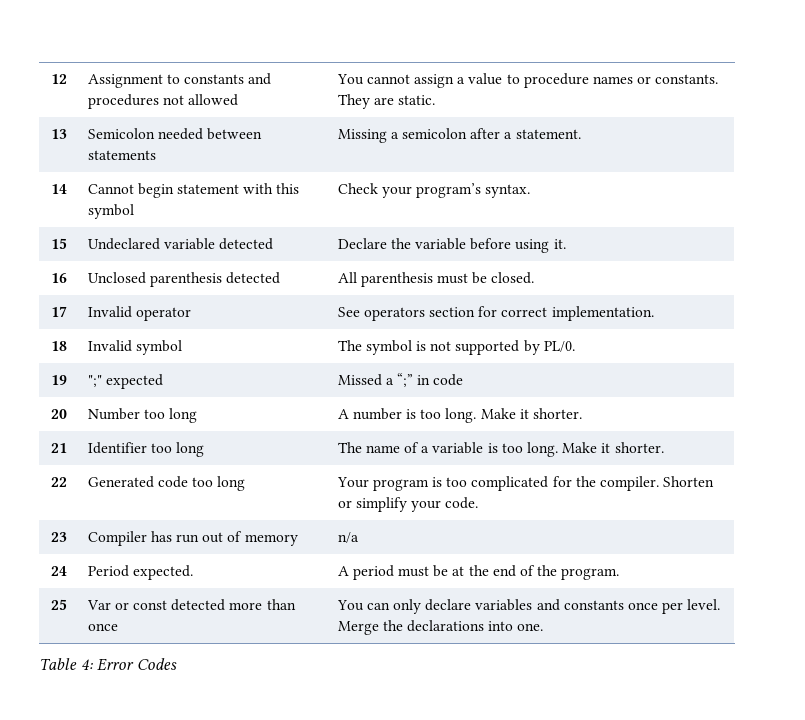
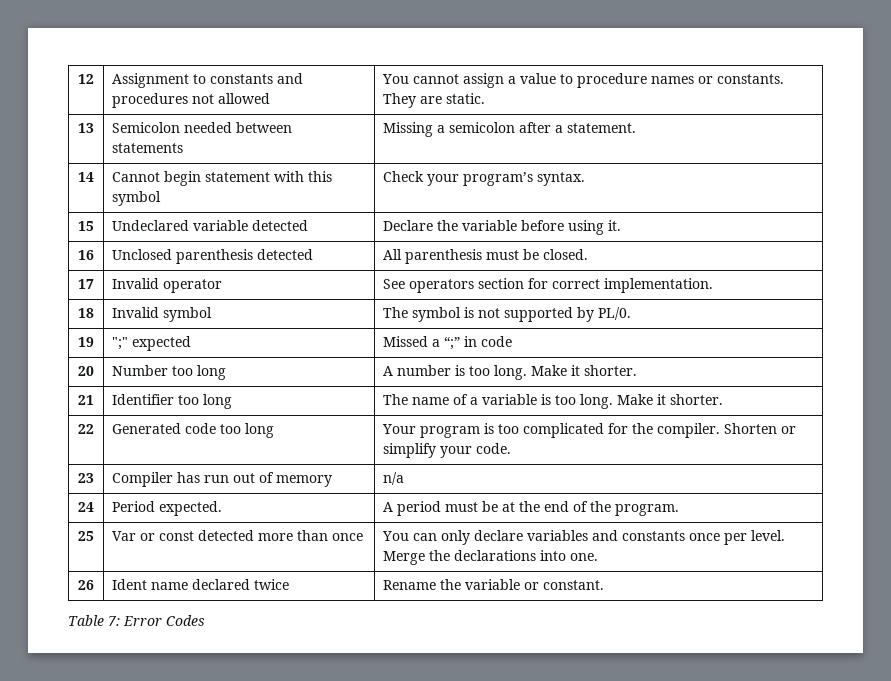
(544, 627) none -> [78,580,94,590] [112,579,290,590] [383,579,605,590] // 26 | Ident name declared twice | Rename the variable or constant.
[80,659,93,670] 4: -> [108,616,120,626] 7:

